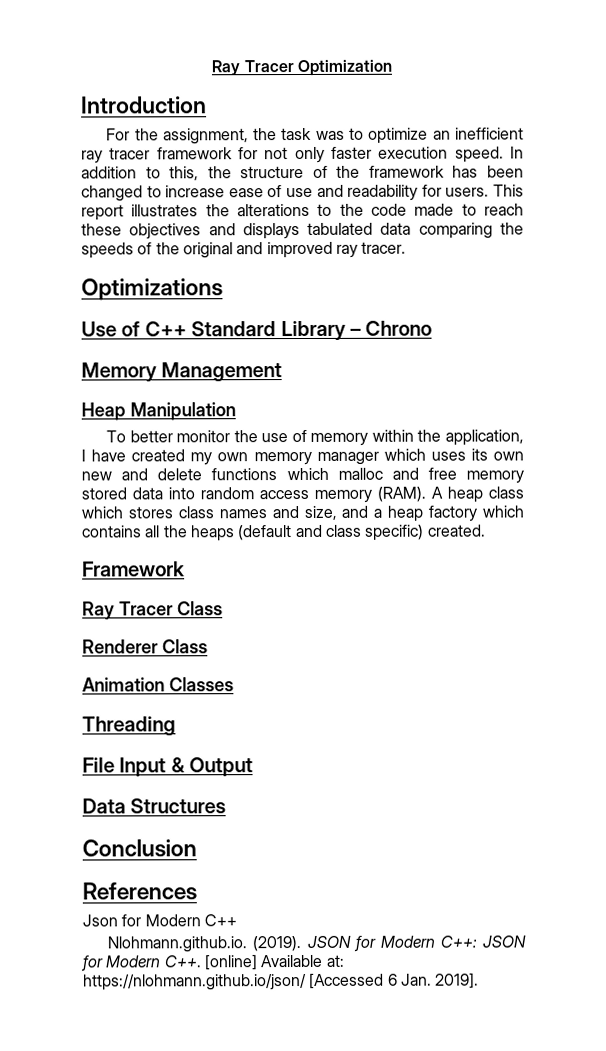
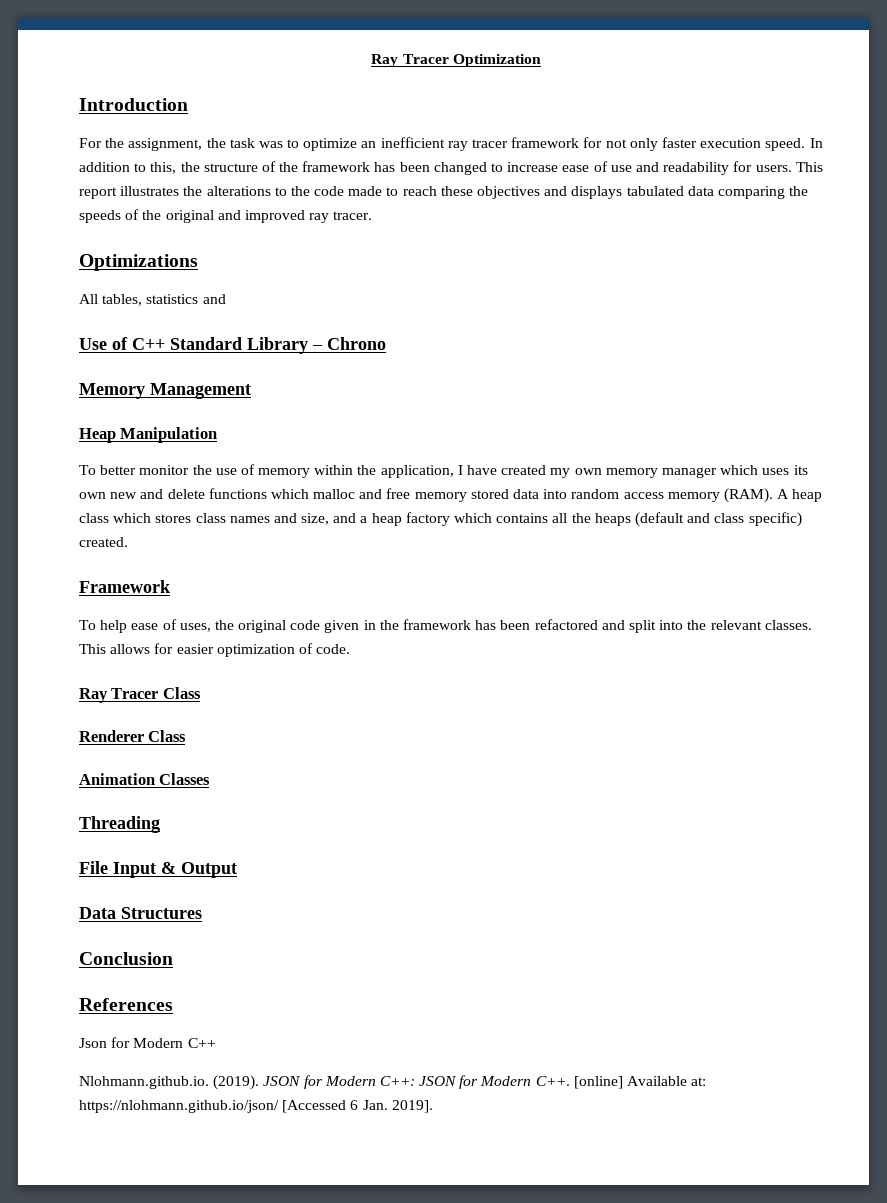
(223, 289) none -> [79,294,226,306] // All tables, statistics and
(185, 569) none -> [79,619,812,633] [79,643,351,657] // To help ease of uses, the original code given in the framework has been refactored and split into the relevant classes. This allows for easier optimization of code.

